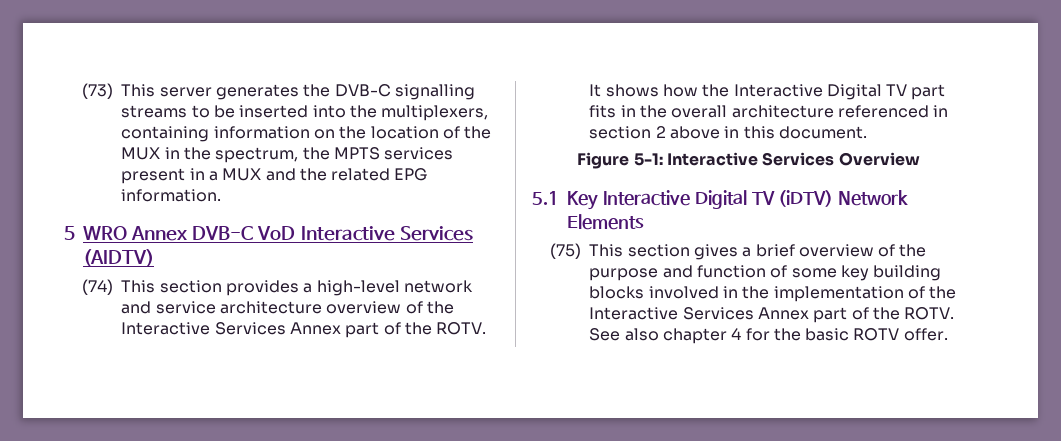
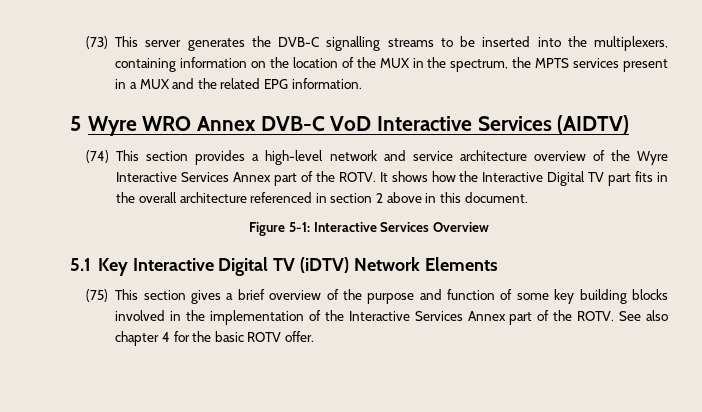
(75, 233) none -> [87,116,137,136] Wyre
(454, 307) none -> [636,151,668,165] Wyre

